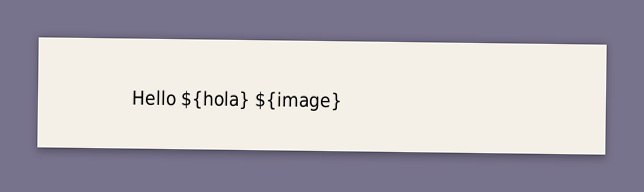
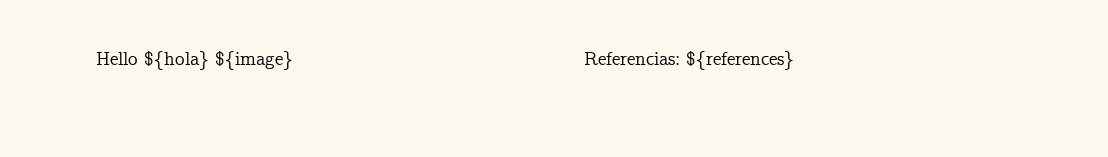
(344, 101) none -> [584,51,794,70] // Referencias: ${references}

